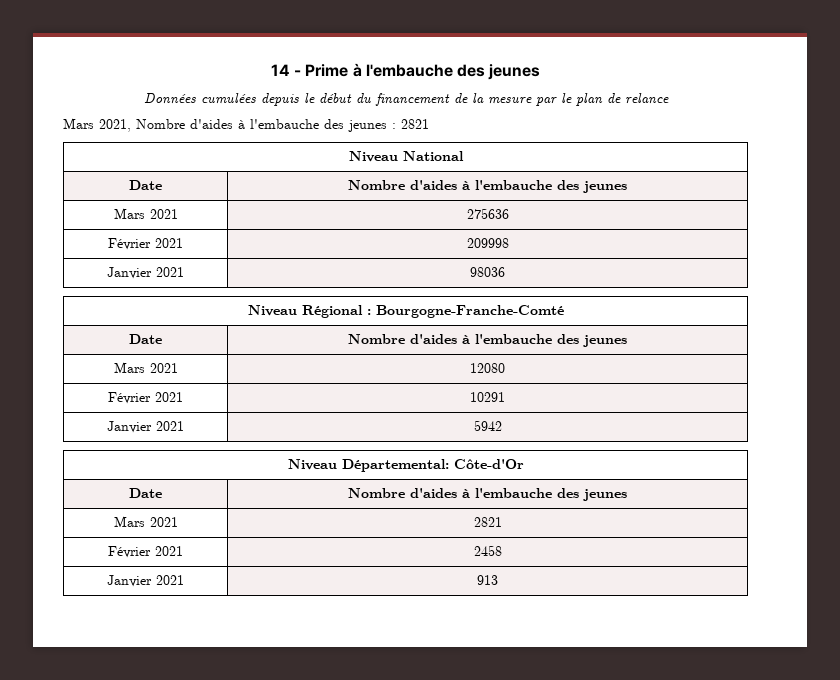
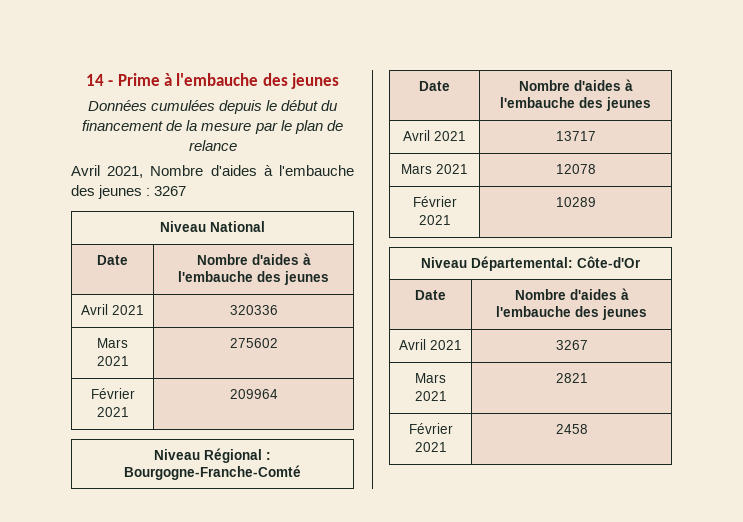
[63,118,94,129] Mars -> [71,165,100,176] Avril
[401,119,429,129] 2821 -> [154,186,187,196] 3267
[113,208,178,219] [466,208,509,219] [108,238,183,250] [466,238,509,248] [107,267,184,279] [470,267,505,277] // Mars 2021 | 275636 // Février 2021 | 209998 // Janvier 2021 | 98036 -> [81,304,144,315] [229,305,278,315] [97,338,128,348] [96,356,129,366] [229,338,278,348] [90,388,135,399] [96,407,129,417] [229,389,278,399] // Avril 2021 | 320336 // Mars 2021 | 275602 // Février 2021 | 209964
[113,362,178,373] [470,363,505,373] [108,392,183,404] [470,392,505,402] [107,421,184,433] [473,420,502,431] // Mars 2021 | 12080 // Février 2021 | 10291 // Janvier 2021 | 5942 -> [403,130,466,141] [555,131,596,141] [401,164,468,174] [555,164,596,174] [412,196,457,207] [418,215,451,225] [555,197,596,207] // Avril 2021 | 13717 // Mars 2021 | 12078 // Février 2021 | 10289
(627, 495) none -> [399,339,462,350] [555,340,588,350] // Avril 2021 | 3267
[107,575,184,587] [477,575,498,585] // Janvier 2021 | 913 -> (588, 429) none

